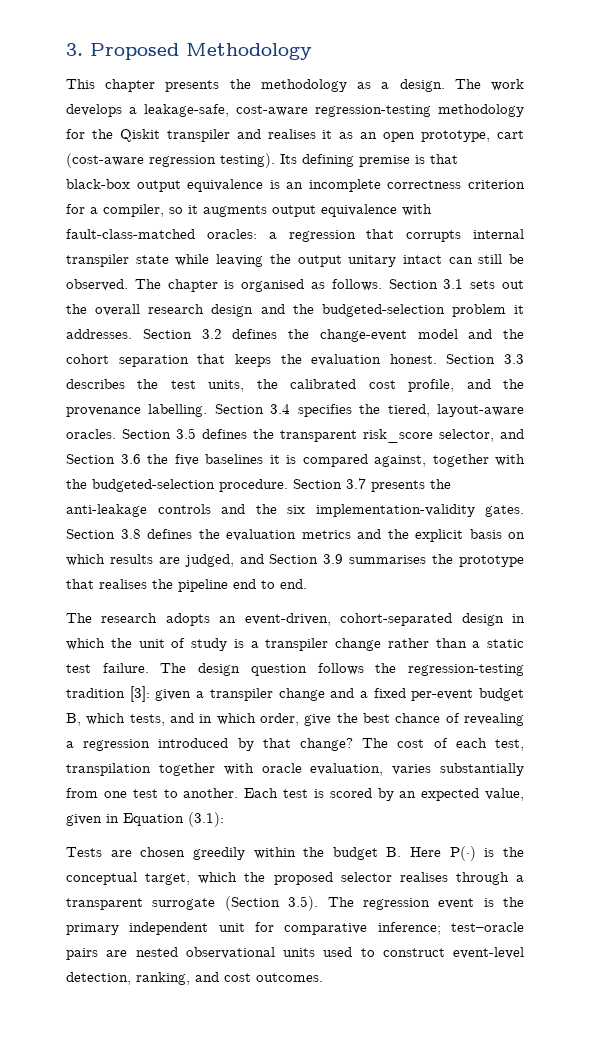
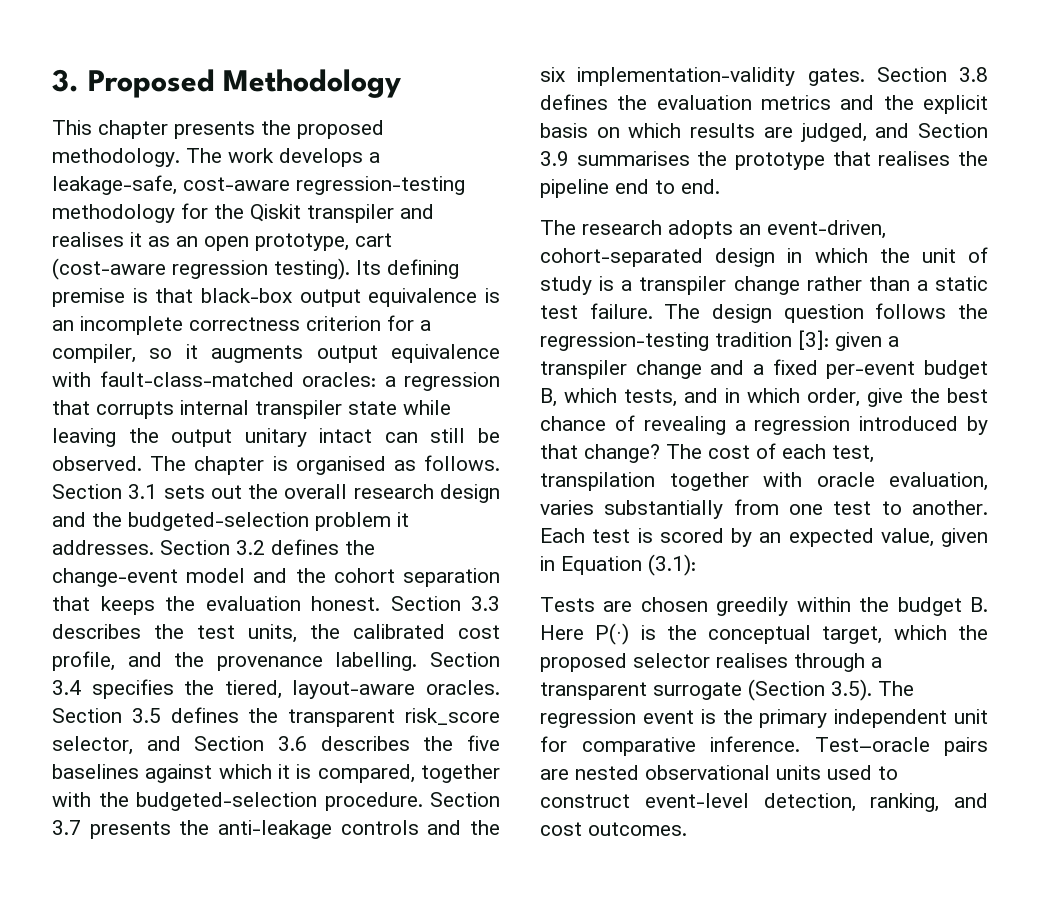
[260,79,445,92] methodology as a design. -> [297,120,384,139] [52,148,180,167] proposed methodology.
(141, 459) none -> [320,736,410,751] describes
[269,454,426,467] it is compared against, -> [145,764,415,783] against which it is compared,
[377,922,524,935] inference; test–oracle -> [710,736,930,752] inference. Test–oracle

